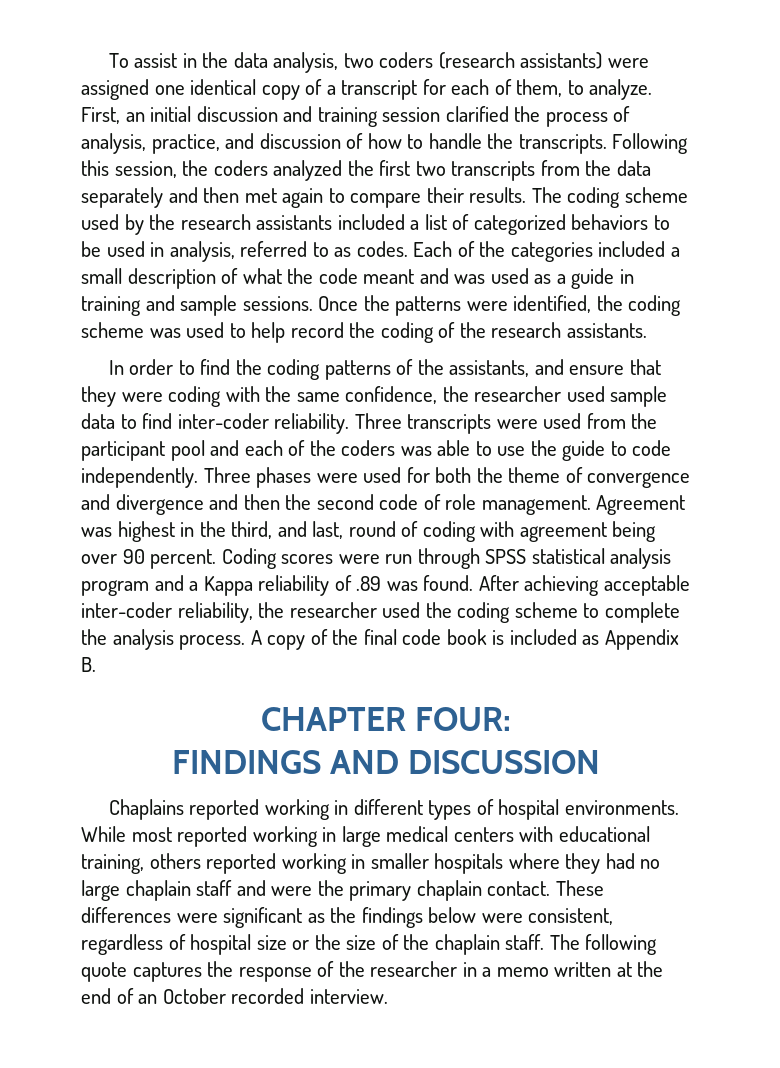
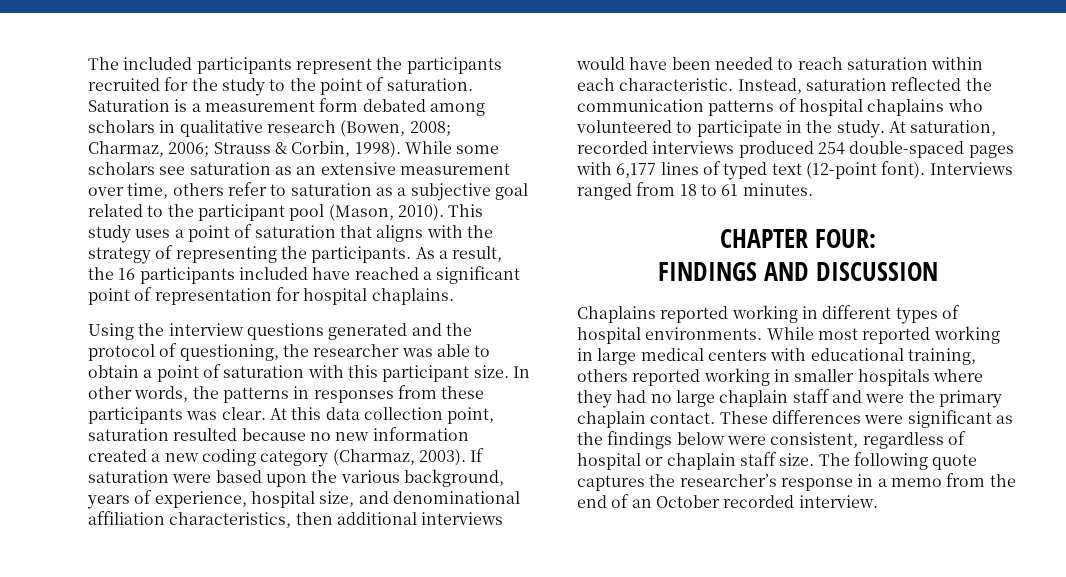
[108,52,649,73] [81,79,653,100] [81,106,631,127] [81,133,689,154] [81,160,651,181] [81,187,688,208] [81,214,670,235] [81,241,680,262] [81,268,634,289] [81,295,682,316] [81,322,647,343] [108,359,661,380] [81,386,668,407] [81,413,658,434] [81,440,672,461] [81,467,691,488] [81,494,686,515] [81,521,657,542] [81,548,672,569] [81,575,690,596] [81,602,680,623] [81,629,679,650] [81,657,96,672] To assist in the data analysis, two coders (research assistants) were assigned one identical copy of a transcript for each of them, to analyze. First, an initial discussion and training session clarified the process of analysis, practice, and discussion of how to handle the transcripts. Following this session, the coders analyzed the first two transcripts from the data separately and then met again to compare their results. The coding scheme used by the research assistants included a list of categorized behaviors to be used in analysis, referred to as codes. Each of the categories included a small description of what the code meant and was used as a guide in training and sample sessions. Once the patterns were identified, the coding scheme was used to help record the coding of the research assistants. // In order to find the coding patterns of the assistants, and ensure that they were coding with the same confidence, the researcher used sample data to find inter-coder reliability. Three transcripts were used from the participant pool and each of the coders was able to use the guide to code independently. Three phases were used for both the theme of convergence and divergence and then the second code of role management. Agreement was highest in the third, and last, round of coding with agreement being over 90 percent. Coding scores were run through SPSS statistical analysis program and a Kappa reliability of .89 was found. After achieving acceptable inter-coder reliability, the researcher used the coding scheme to complete the analysis process. A copy of the final code book is included as Appendix B. -> [88,57,502,74] [88,77,473,96] [88,98,485,116] [88,120,451,137] [88,141,500,158] [88,162,510,175] [88,182,528,201] [88,204,484,221] [88,224,493,243] [88,245,503,264] [88,266,521,284] [88,287,454,305] [88,323,472,340] [88,343,491,361] [88,364,530,382] [88,385,485,403] [88,407,495,424] [88,427,469,441] [88,448,485,467] [88,469,504,487] [87,490,520,509] [88,511,504,528] [576,57,984,70] [577,77,992,94] [577,98,983,116] [576,120,997,138] [577,141,1014,158] [576,161,1013,180] [577,182,813,200] The included participants represent the participants recruited for the study to the point of saturation. Saturation is a measurement form debated among scholars in qualitative research (Bowen, 2008; Charmaz, 2006; Strauss & Corbin, 1998). While some scholars see saturation as an extensive measurement over time, others refer to saturation as a subjective goal related to the participant pool (Mason, 2010). This study uses a point of saturation that aligns with the strategy of representing the participants. As a result, the 16 participants included have reached a significant point of representation for hospital chaplains. // Using the interview questions generated and the protocol of questioning, the researcher was able to obtain a point of saturation with this participant size. In other words, the patterns in responses from these participants was clear. At this data collection point, saturation resulted because no new information created a new coding category (Charmaz, 2003). If saturation were based upon the various background, years of experience, hospital size, and denominational affiliation characteristics, then additional interviews would have been needed to reach saturation within each characteristic. Instead, saturation reflected the communication patterns of hospital chaplains who volunteered to participate in the study. At saturation, recorded interviews produced 254 double-spaced pages with 6,177 lines of typed text (12-point font). Interviews ranged from 18 to 61 minutes.
[256,934,545,955] size or the size of the chaplain staff. -> [645,452,815,470] or chaplain staff size.
[238,961,458,982] response of the researcher -> [679,474,853,491] researcher’s response
[554,962,632,977] written at -> [946,473,986,487] from

